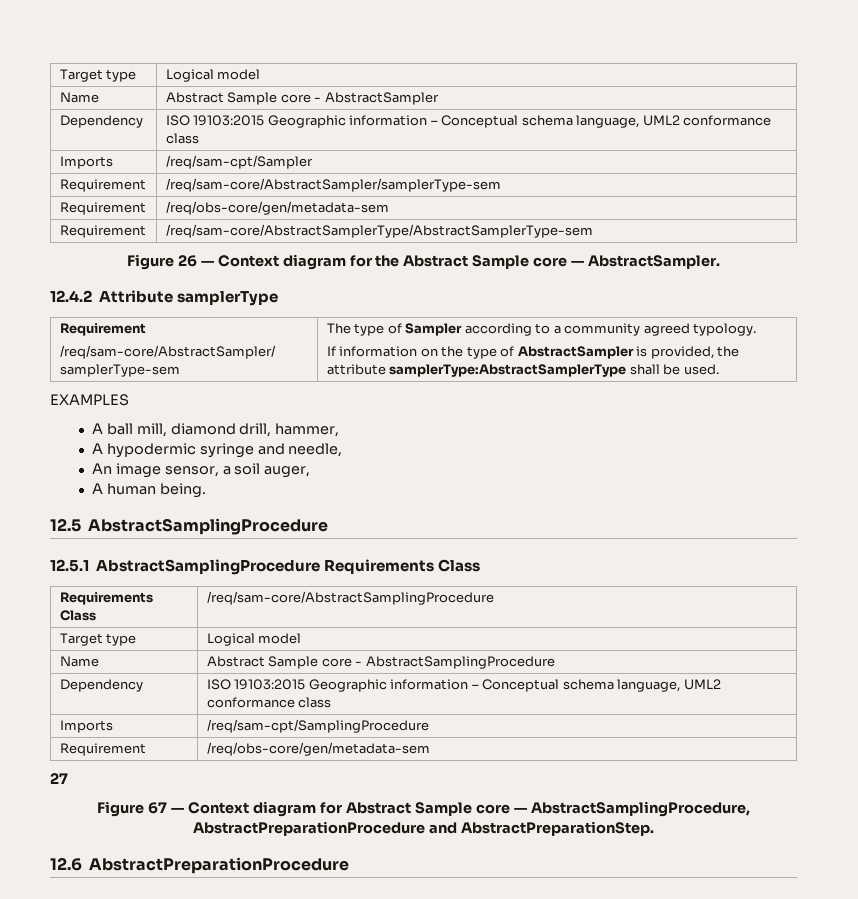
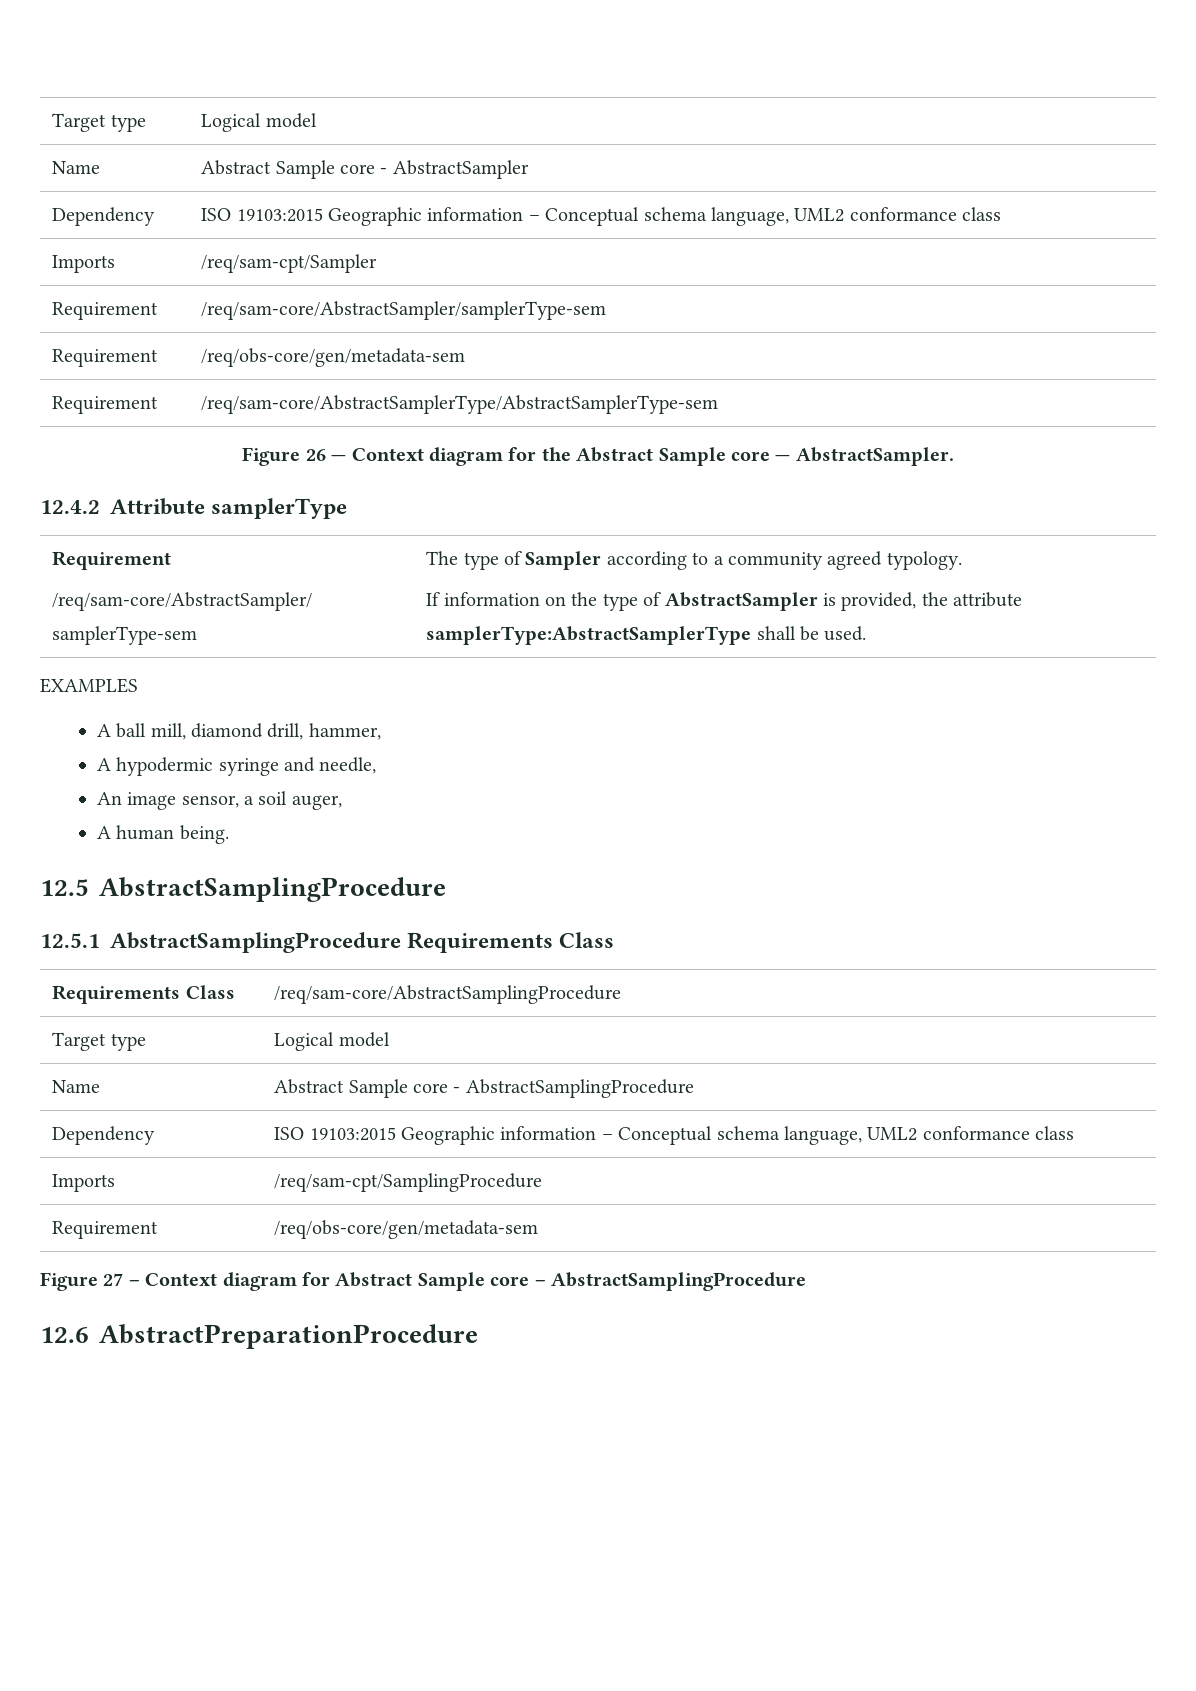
(430, 749) none -> [40,1272,98,1291] Figure
[97,801,185,817] // Figure 67 — -> [128,1280,140,1286] –
[513,801,750,817] [193,821,654,836] — AbstractSamplingProcedure, AbstractPreparationProcedure and AbstractPreparationStep. -> [534,1272,806,1291] – AbstractSamplingProcedure

